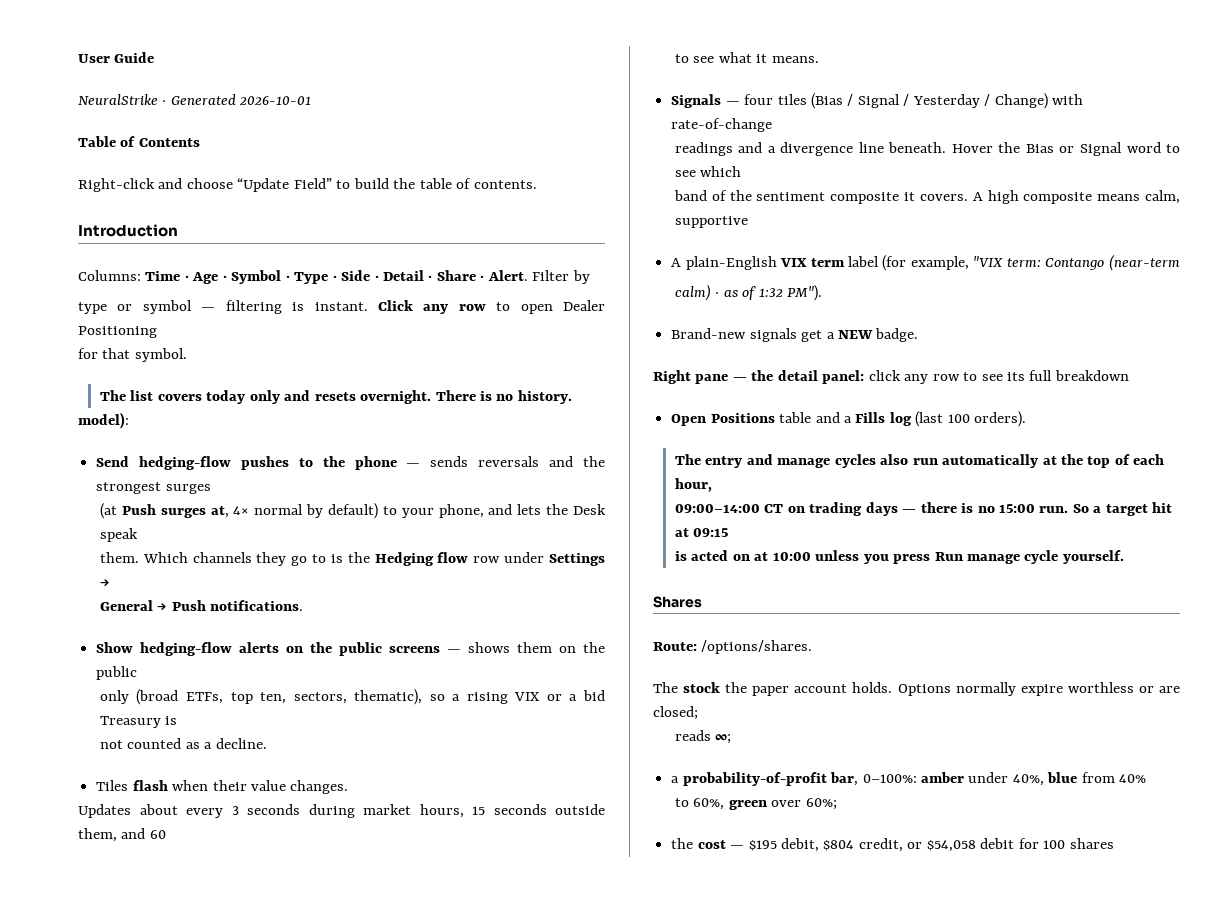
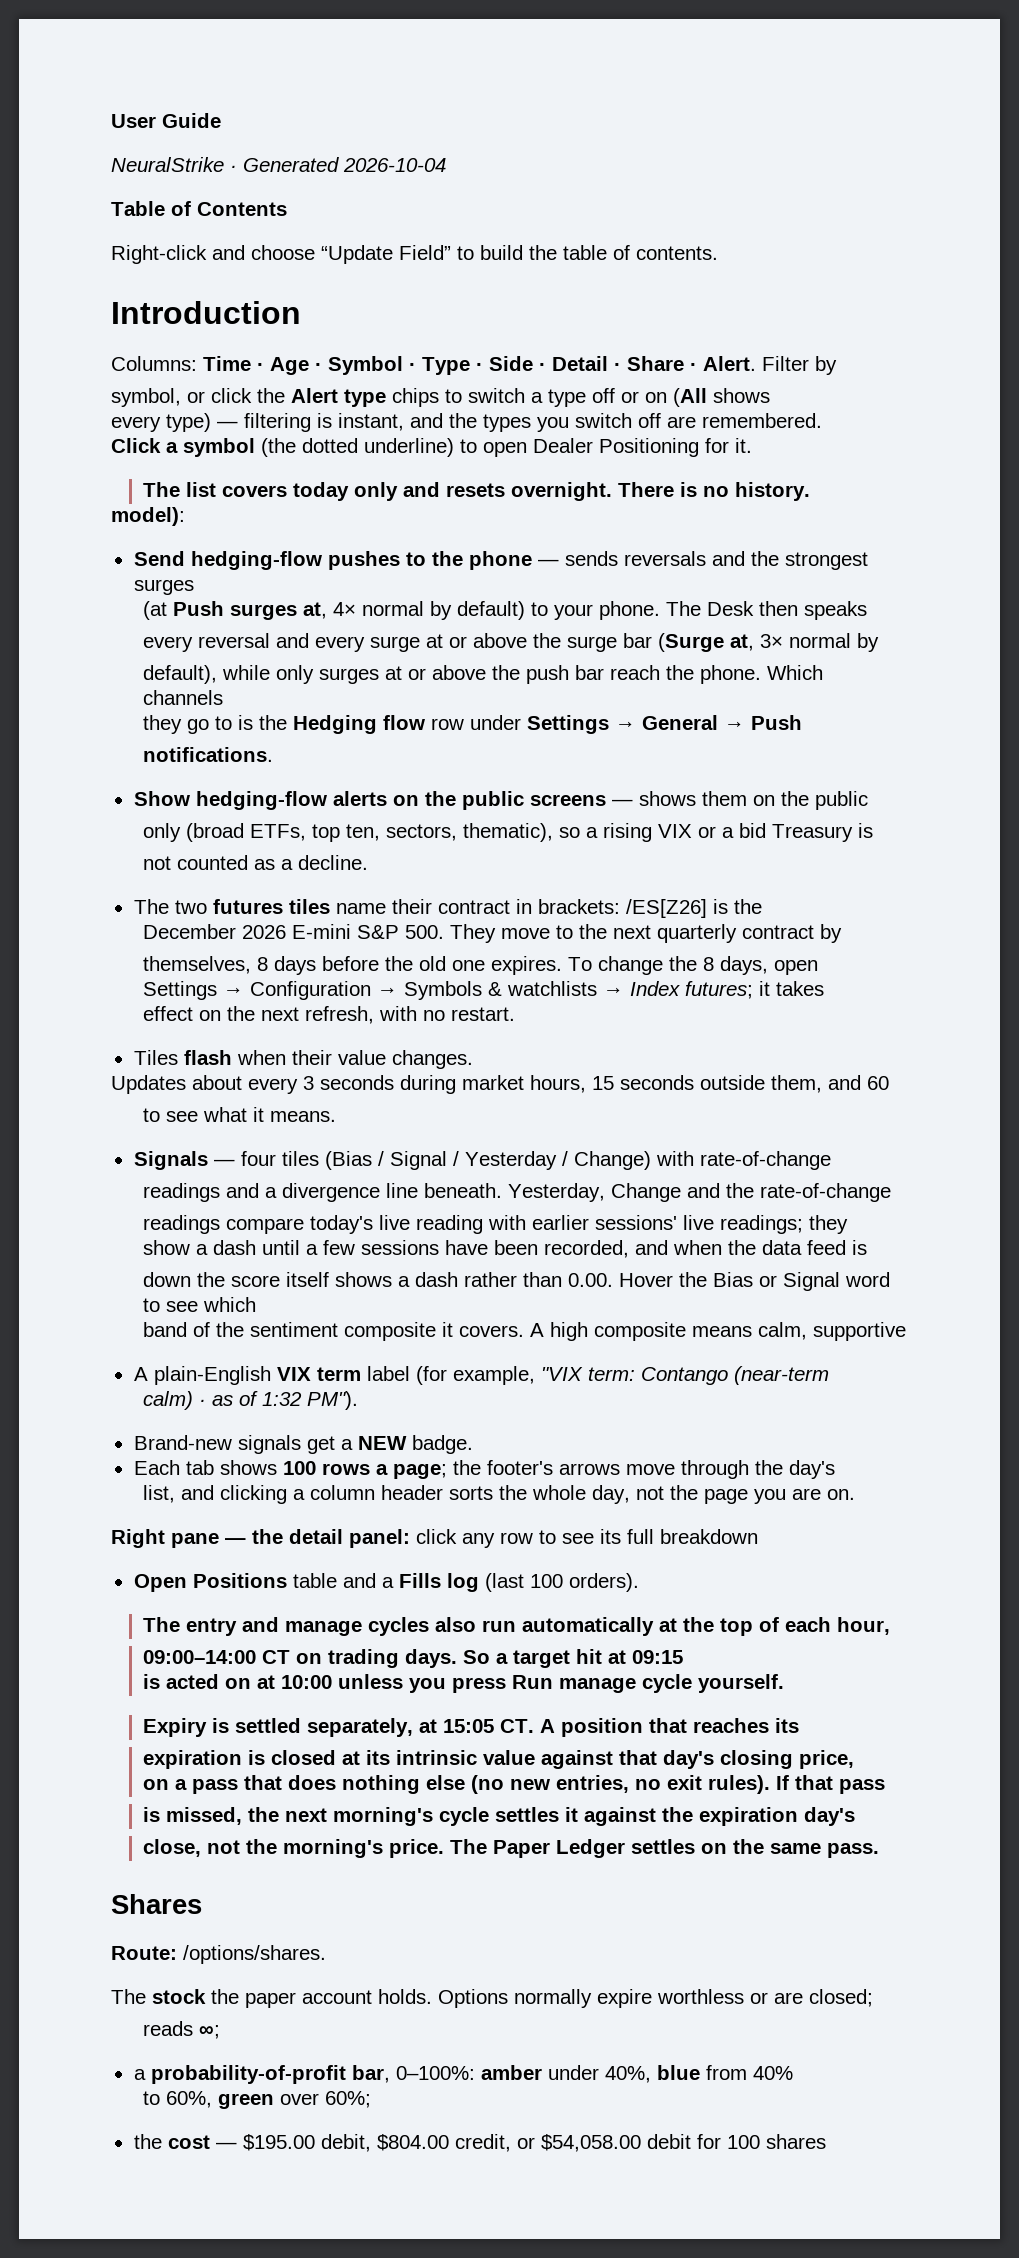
[239,96,312,106] 2026-10-01 -> [343,158,446,172] 2026-10-04
[78,300,486,314] type or symbol — filtering is instant. Click any row -> [111,388,770,407] [111,413,822,432] [111,438,454,457] symbol, or click the Alert type chips to switch a type off or on (All shows // every type) — filtering is instant, and the types you switch off are remembered. // Click a symbol (the dotted underline)
[78,348,187,362] // for that symbol. -> [705,438,752,453] for it.
[438,504,607,518] [99,528,138,542] [99,552,139,563] phone, and lets the Desk speak // them. -> [599,601,868,620] [143,633,880,652] [143,665,762,684] phone. The Desk then speaks // every reversal and every surge at or above the surge bar (Surge at, 3× normal by // default), while only surges at or above the push bar reach the phone.
(252, 557) none -> (224, 697) //
(110, 583) // -> (637, 725) none
(206, 605) none -> (803, 722) //
(267, 743) none -> [133,899,762,918] [143,924,843,943] [143,956,819,975] [143,981,825,1000] [143,1006,516,1024] // The two futures tiles name their contract in brackets: /ES[Z26] is the // December 2026 E-mini S&P 500. They move to the next quarterly contract by // themselves, 8 days before the old one expires. To change the 8 days, open // Settings → Configuration → Symbols & watchlists → Index futures; it takes // effect on the next refresh, with no restart.
(947, 147) none -> [508,1183,892,1202] [143,1215,849,1234] [143,1240,868,1258] [143,1272,614,1287] Yesterday, Change and the rate-of-change // readings compare today's live reading with earlier sessions' live readings; they // show a dash until a few sessions have been recorded, and when the data feed is // down the score itself shows a dash rather than 0.00.
(919, 335) none -> [133,1460,835,1479] [143,1485,856,1504] // Each tab shows 100 rows a page; the footer's arrows move through the day's // list, and clicking a column header sorts the whole day, not the page you are on.
[865,502,1069,516] days — there is no 15:00 run. -> [405,1649,458,1668] days.
(1124, 557) none -> [143,1718,800,1737] [143,1750,855,1769] [143,1775,886,1794] [143,1807,856,1826] [143,1839,880,1858] // Expiry is settled separately, at 15:05 CT. A position that reaches its // expiration is closed at its intrinsic value against that day's closing price, // on a pass that does nothing else (no new entries, no exit rules). If that pass // is missed, the next morning's cycle settles it against the expiration day's // close, not the morning's price. The Paper Ledger settles on the same pass.
[748,838,855,852] $195 debit, $804 -> [242,2134,449,2152] $195.00 debit, $804.00
[926,840,976,852] $54,058 -> [540,2134,641,2152] $54,058.00

